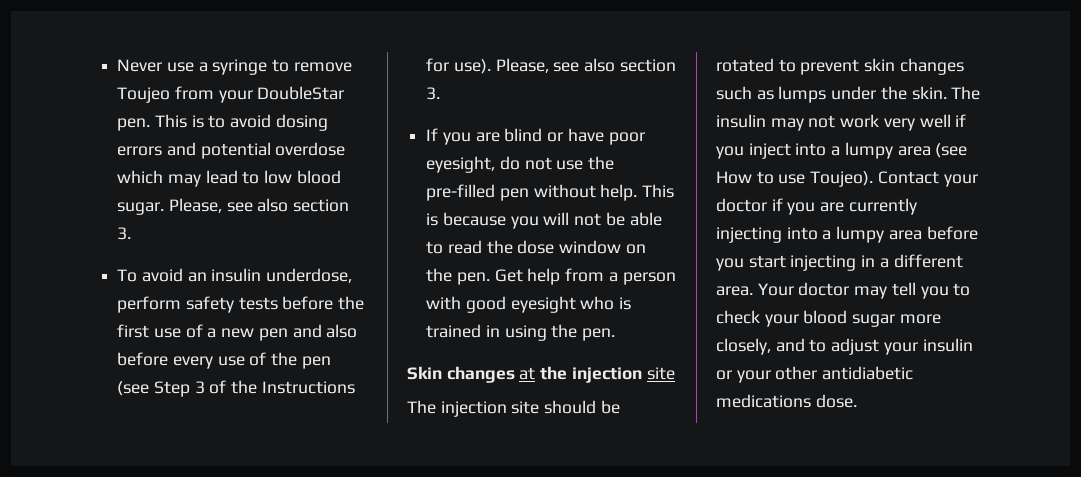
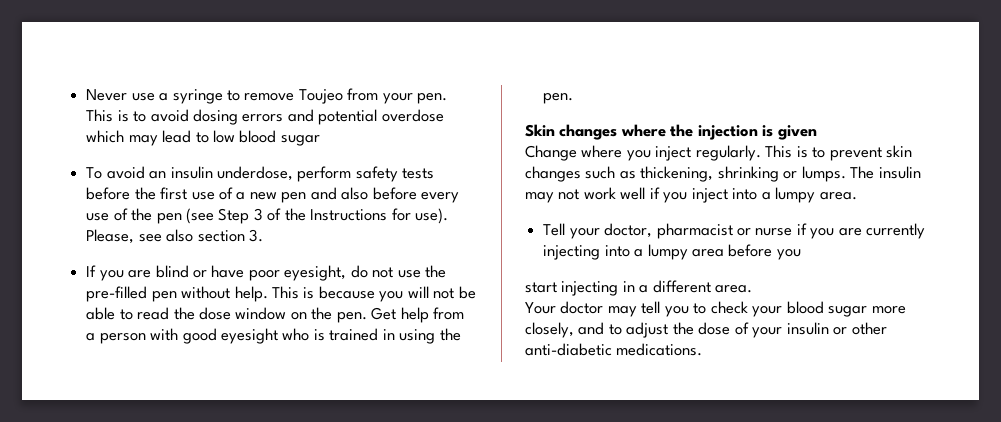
[257,86,345,100] DoubleStar -> (413, 98) none
[117,198,350,215] [117,227,132,240] sugar. Please, see also section 3. -> [280,135,320,146] sugar
[519,367,536,380] at -> [620,124,666,137] where
[646,367,675,380] [407,400,620,417] [716,58,774,72] site // The injection site should be rotated -> [762,125,817,140] [525,145,808,161] is given // Change where you inject regularly. This is
[778,86,947,103] lumps under the skin. -> [640,166,846,182] thickening, shrinking or lumps.
[883,118,915,131] very -> (616, 193) none
[897,143,968,158] [716,171,978,187] [716,198,767,212] area (see How to use Toujeo). Contact your doctor -> [819,192,857,200] [543,223,793,239] area. // Tell your doctor, pharmacist or nurse
(744, 264) none -> (801, 254) //
(753, 291) none -> (753, 289) //
[883,338,973,355] [716,366,914,383] [716,394,857,408] your insulin or your other antidiabetic medications dose. -> [672,322,887,338] [525,343,703,356] the dose of your insulin or other anti-diabetic medications.

